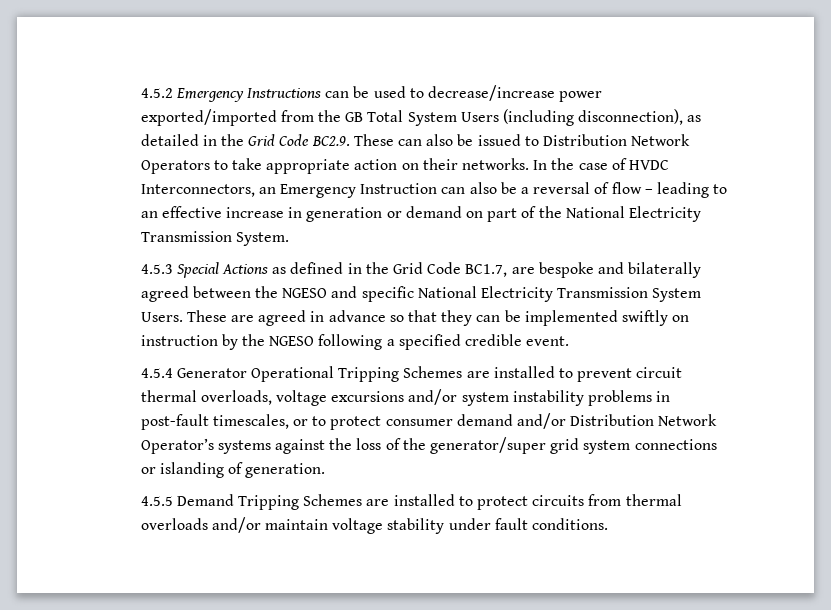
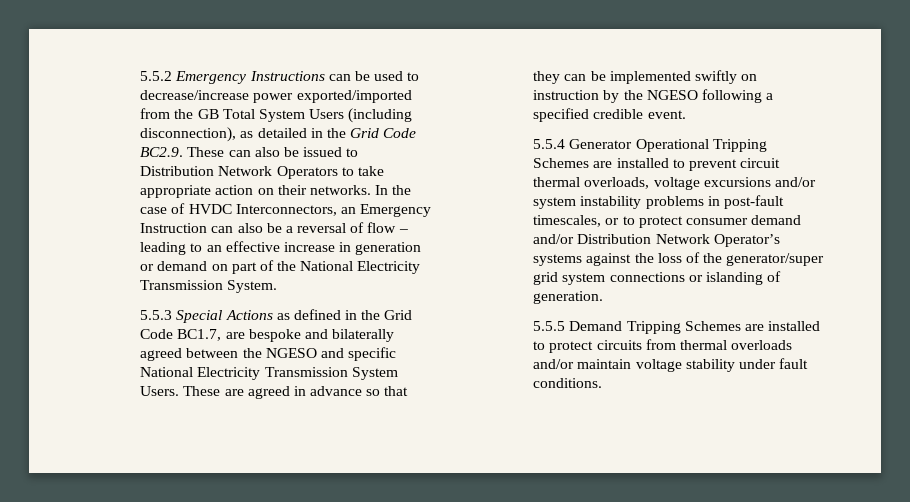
[140,88,173,98] 4.5.2 -> [140,71,173,81] 5.5.2
[140,264,173,274] 4.5.3 -> [140,310,173,320] 5.5.3
[140,368,173,378] 4.5.4 -> [533,139,566,149] 5.5.4
[140,496,173,506] 4.5.5 -> [533,321,566,331] 5.5.5

